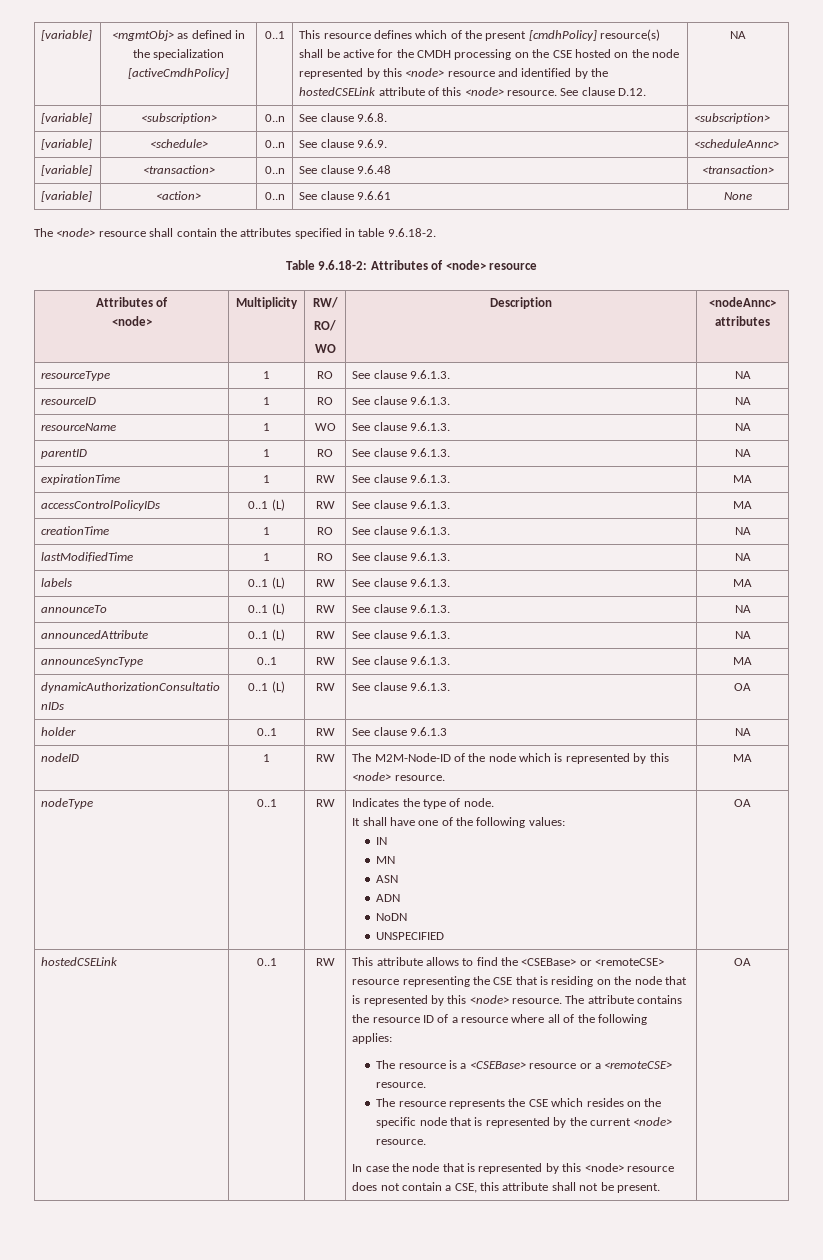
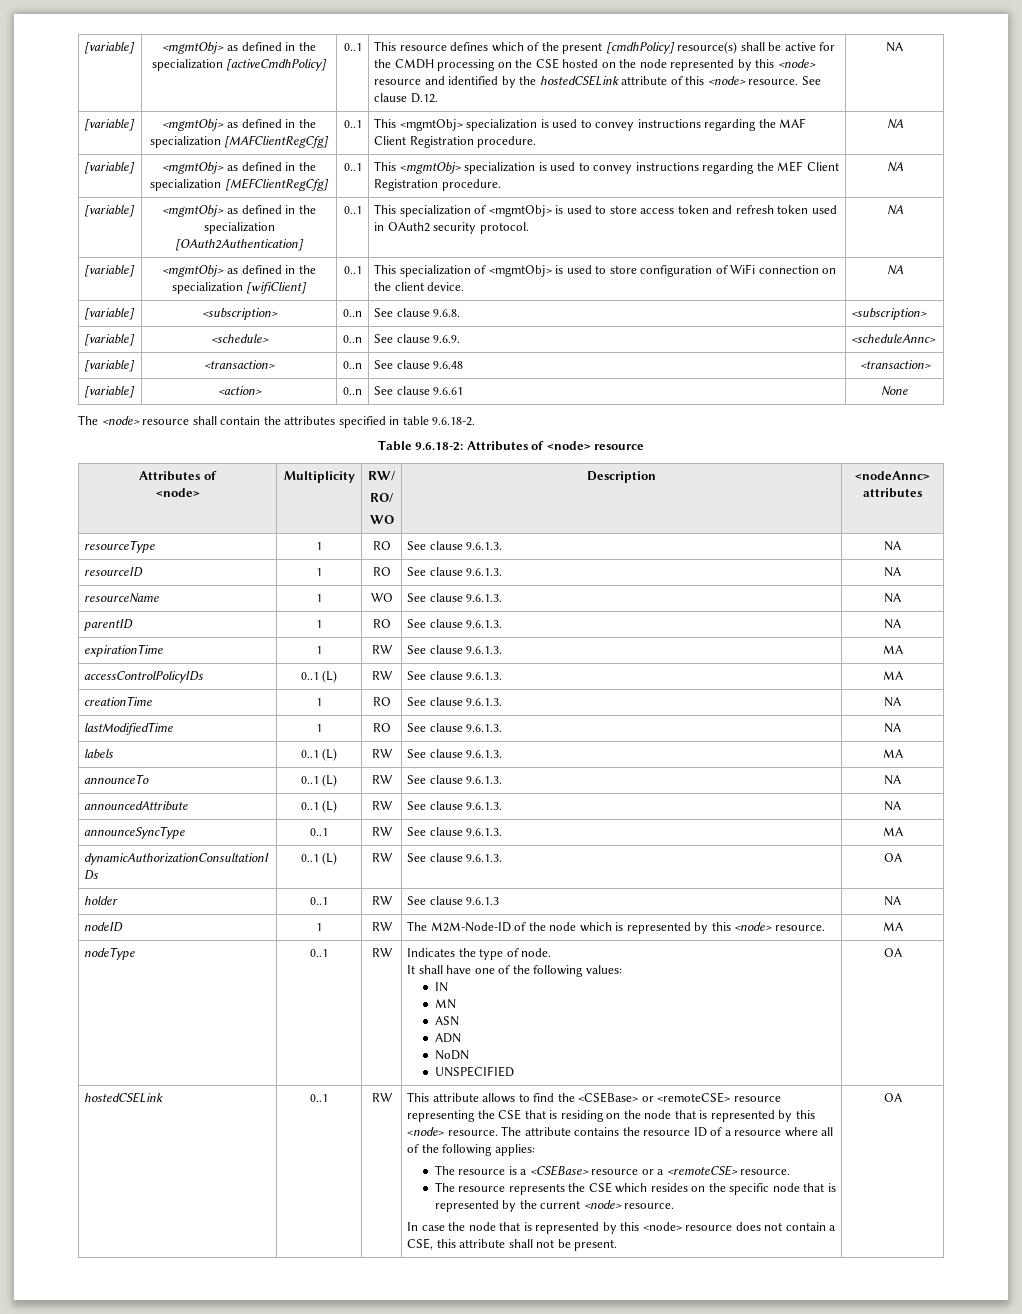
(746, 35) none -> [84,119,136,131] [162,119,316,131] [149,135,330,148] [343,120,362,128] [374,118,807,131] [374,136,537,148] [886,119,903,129] [84,162,136,174] [162,162,316,174] [150,178,329,191] [343,163,362,171] [374,161,839,174] [374,179,501,191] [886,162,903,172] [84,205,136,217] [162,205,316,217] [203,222,275,234] [175,239,304,251] [343,206,362,214] [374,204,837,217] [374,222,529,234] [886,205,903,215] [84,265,136,277] [162,265,316,277] [171,282,308,294] [343,266,362,274] [374,264,837,277] [374,282,465,291] [886,265,903,275] // [variable] | <mgmtObj> as defined in the specialization [MAFClientRegCfg] | 0..1 | This <mgmtObj> specialization is used to convey instructions regarding the MAF Client Registration procedure. | NA // [variable] | <mgmtObj> as defined in the specialization [MEFClientRegCfg] | 0..1 | This <mgmtObj> specialization is used to convey instructions regarding the MEF Client Registration procedure. | NA // [variable] | <mgmtObj> as defined in the specialization [OAuth2Authentication] | 0..1 | This specialization of <mgmtObj> is used to store access token and refresh token used in OAuth2 security protocol. | NA // [variable] | <mgmtObj> as defined in the specialization [wifiClient] | 0..1 | This specialization of <mgmtObj> is used to store configuration of WiFi connection on the client device. | NA

